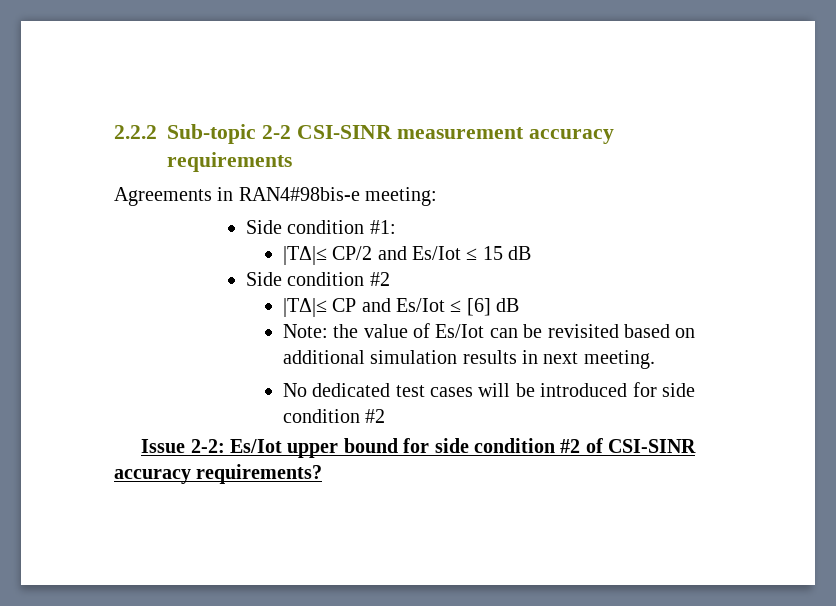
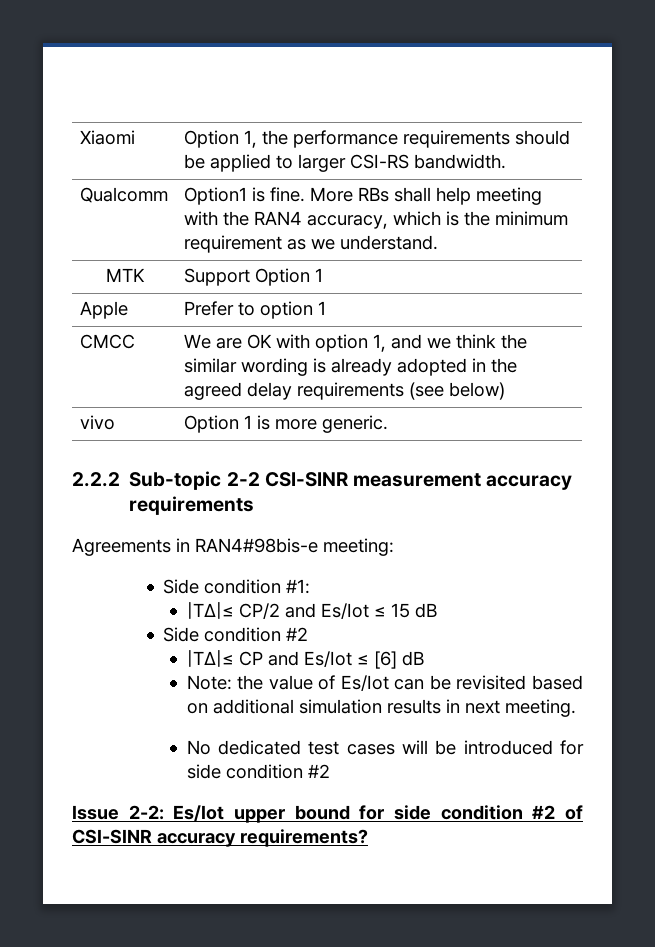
(114, 132) none -> [79,130,135,145] [183,130,570,148] [183,154,506,172] [79,187,168,203] [183,187,542,205] [183,211,568,229] [183,235,438,253] [105,268,145,282] [183,268,323,286] [79,301,128,319] [183,301,326,319] [79,334,135,349] [183,334,527,352] [183,358,517,376] [183,382,505,400] [79,415,115,430] [183,415,388,433] Xiaomi | Option 1, the performance requirements should be applied to larger CSI-RS bandwidth. // Qualcomm | Option1 is fine. More RBs shall help meeting with the RAN4 accuracy, which is the minimum requirement as we understand. // MTK | Support Option 1 // Apple | Prefer to option 1 // CMCC | We are OK with option 1, and we think the similar wording is already adopted in the agreed delay requirements (see below) // vivo | Option 1 is more generic. //

